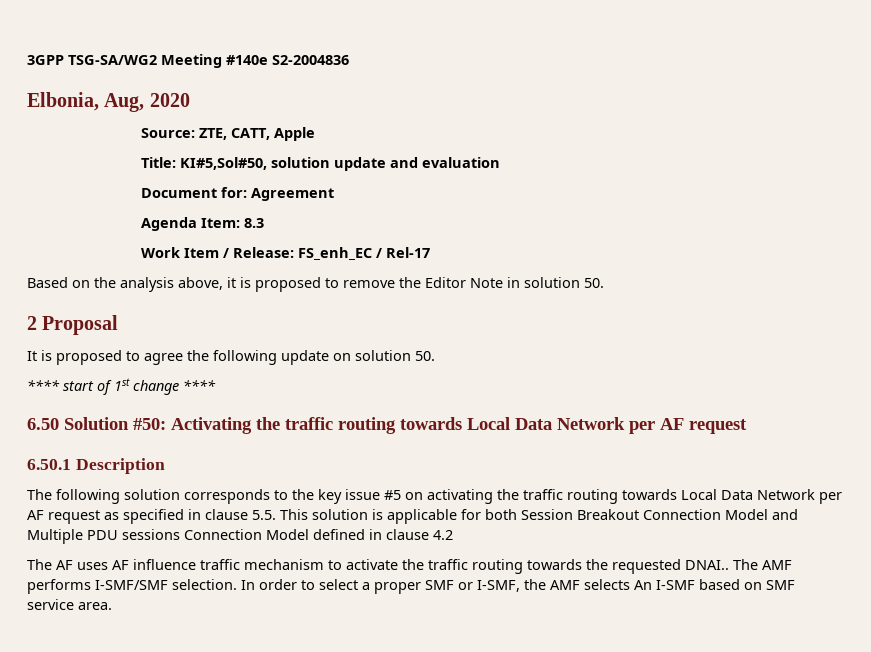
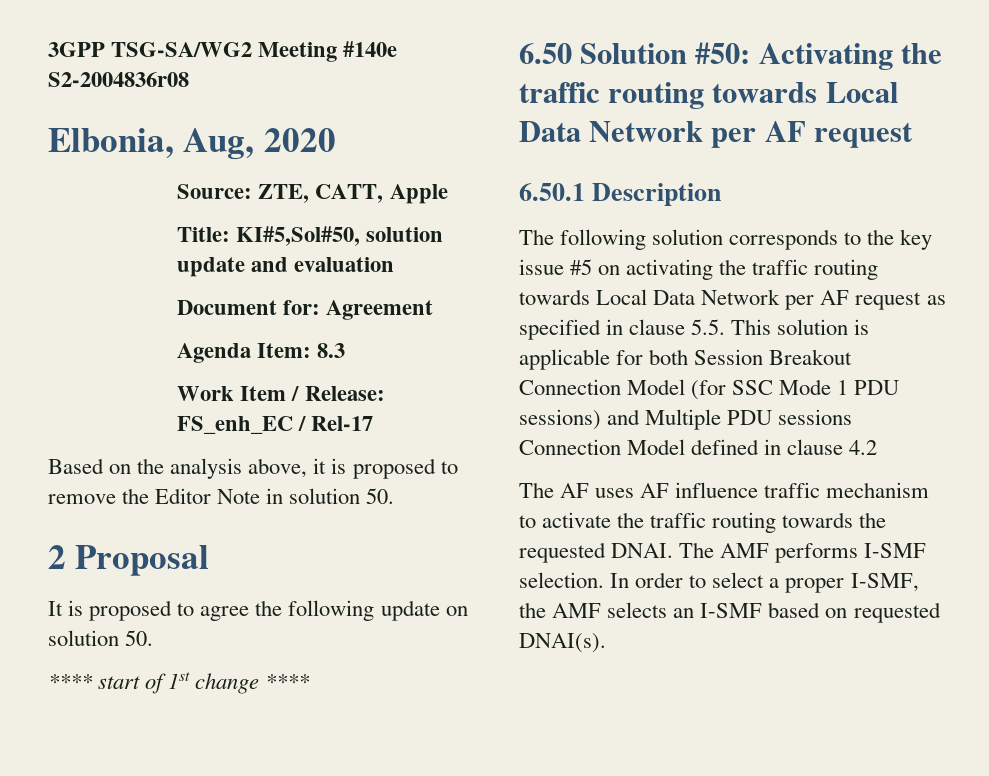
[272,55,349,65] S2-2004836 -> [48,72,189,87] S2-2004836r08
(768, 514) none -> [691,379,900,400] [519,409,601,430] (for SSC Mode 1 PDU sessions)
[685,560,729,570] DNAI.. -> [611,543,674,558] DNAI.
[95,580,168,590] I-SMF/SMF -> [864,543,927,558] I-SMF
[425,580,473,590] SMF or -> (845, 585) none
[634,580,652,590] An -> [673,608,695,618] an
[766,580,795,590] [27,599,112,610] SMF service area. -> [853,602,941,623] [519,633,606,653] requested DNAI(s).

